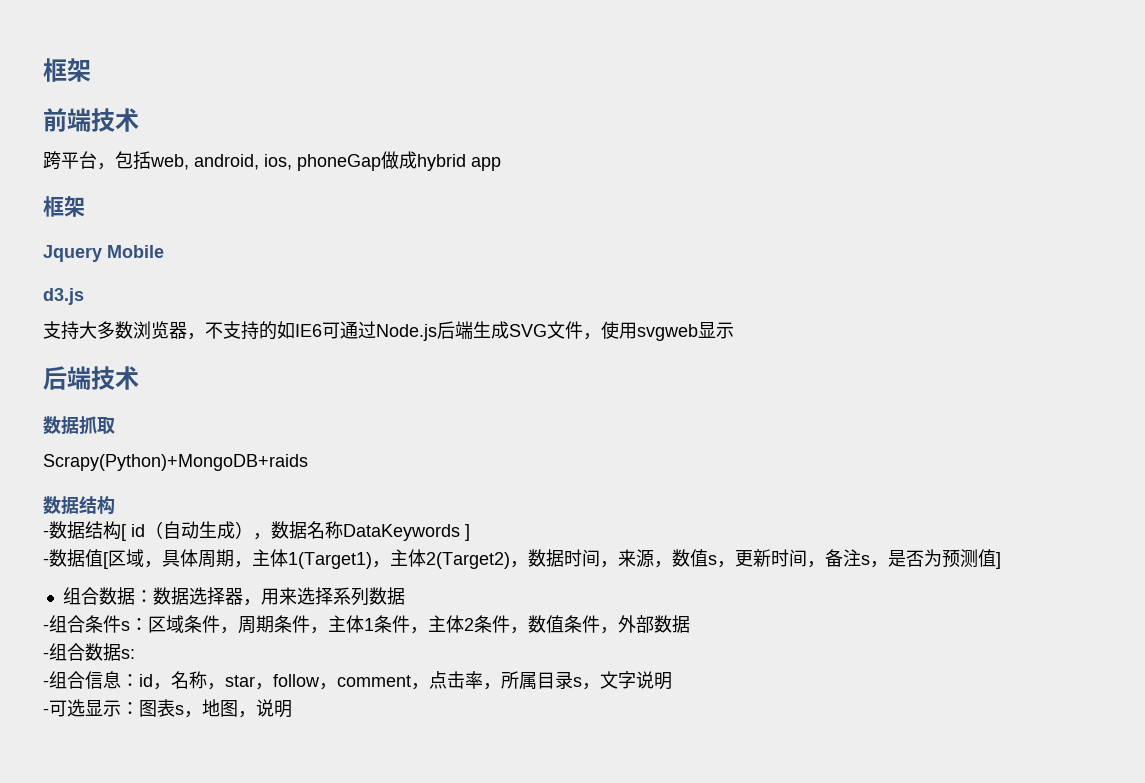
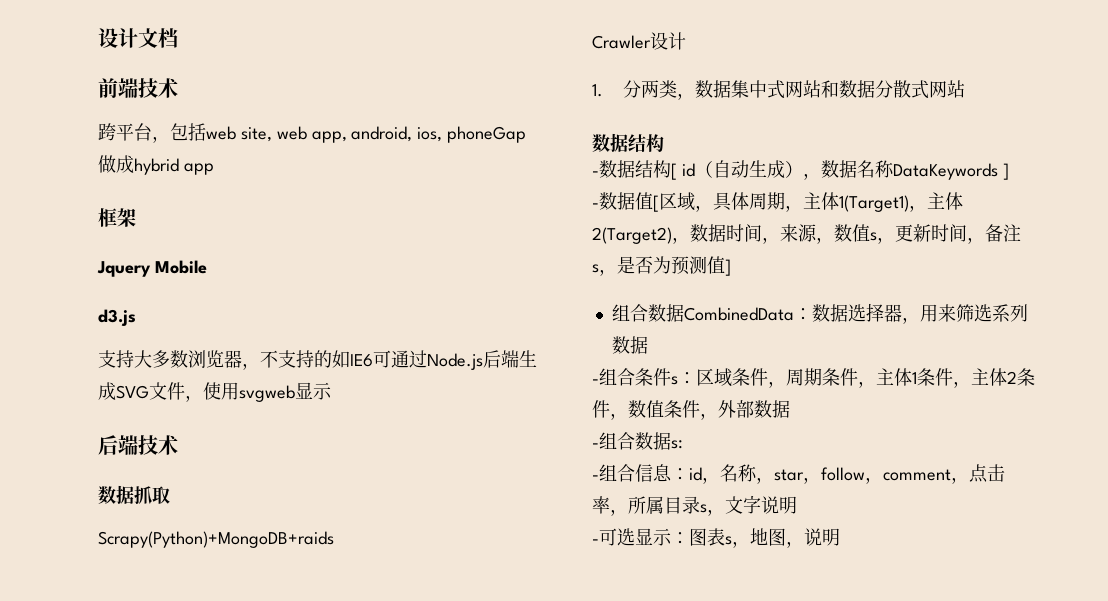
[43,58,91,82] 框架 -> [98,28,178,48] 设计文档
[150,154,189,170] web, -> [206,126,347,143] web site, web app,
(308, 462) none -> [592,32,686,50] [592,80,965,100] // Crawler设计 // 1.分两类，数据集中式网站和数据分散式网站
(135, 596) none -> [683,307,794,321] CombinedData
[296,587,333,605] 选择 -> [955,304,992,322] 筛选

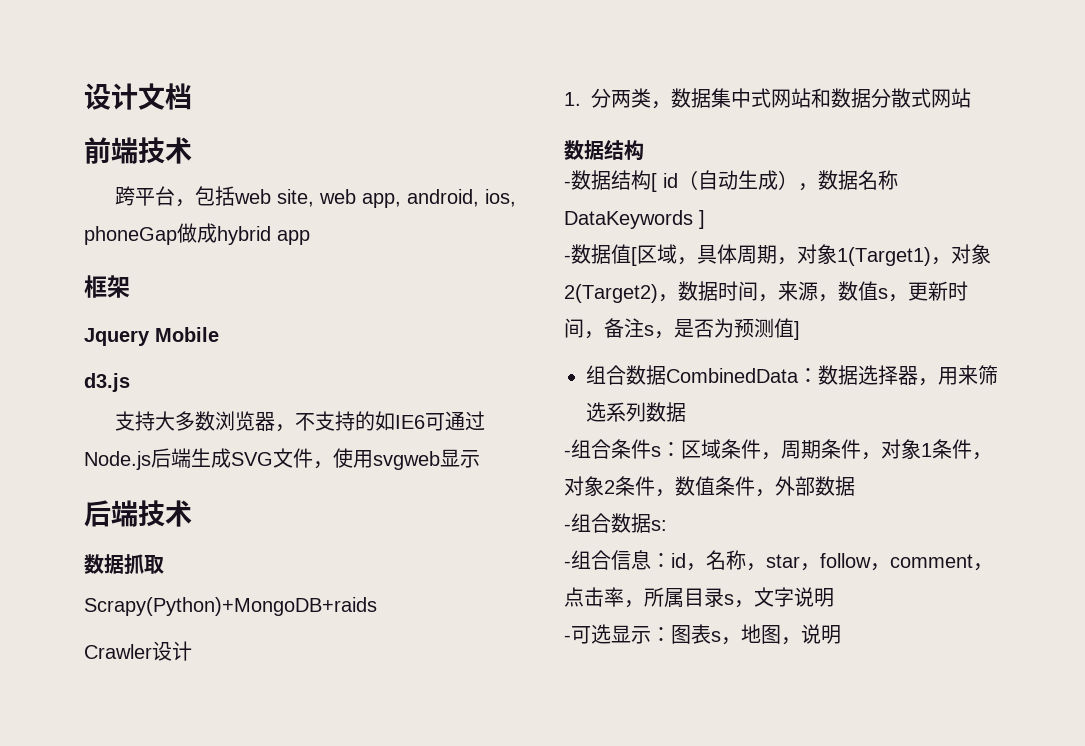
[803,192,963,212] 主体1(Target1)，主体 -> [797,244,991,266] 对象1(Target1)，对象
[876,368,912,386] 主体 -> [881,439,921,459] 对象
[971,368,1007,386] 主体 -> [564,476,604,496] 对象

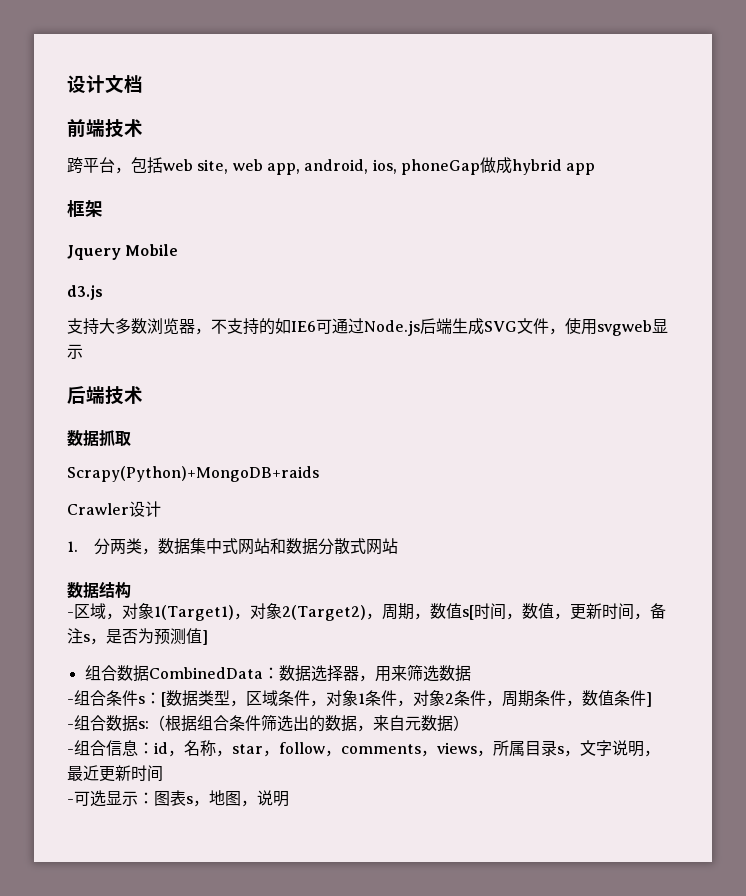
[571,170,898,192] [564,210,705,229] [564,244,777,266] 数据结构[ id（自动生成），数据名称DataKeywords ] // -数据值[区域，具体周期 -> [74,603,106,619] 区域
[678,281,888,302] 数据时间，来源，数值s -> [381,603,554,620] 周期，数值s[时间，数值
[606,402,646,422] 系列 -> (439, 673) none
[681,439,821,460] 区域条件，周期 -> [161,690,278,707] [数据类型，区域
[675,476,855,497] 数值条件，外部数据 -> [502,690,652,707] 周期条件，数值条件]
(667, 525) none -> [149,714,469,732] （根据组合条件筛选出的数据，来自元数据）
[890,554,993,571] [564,587,624,607] comment，点击率 -> [341,742,477,757] comments，views
(834, 597) none -> [644,750,660,757] [67,765,163,782] ，最近更新时间

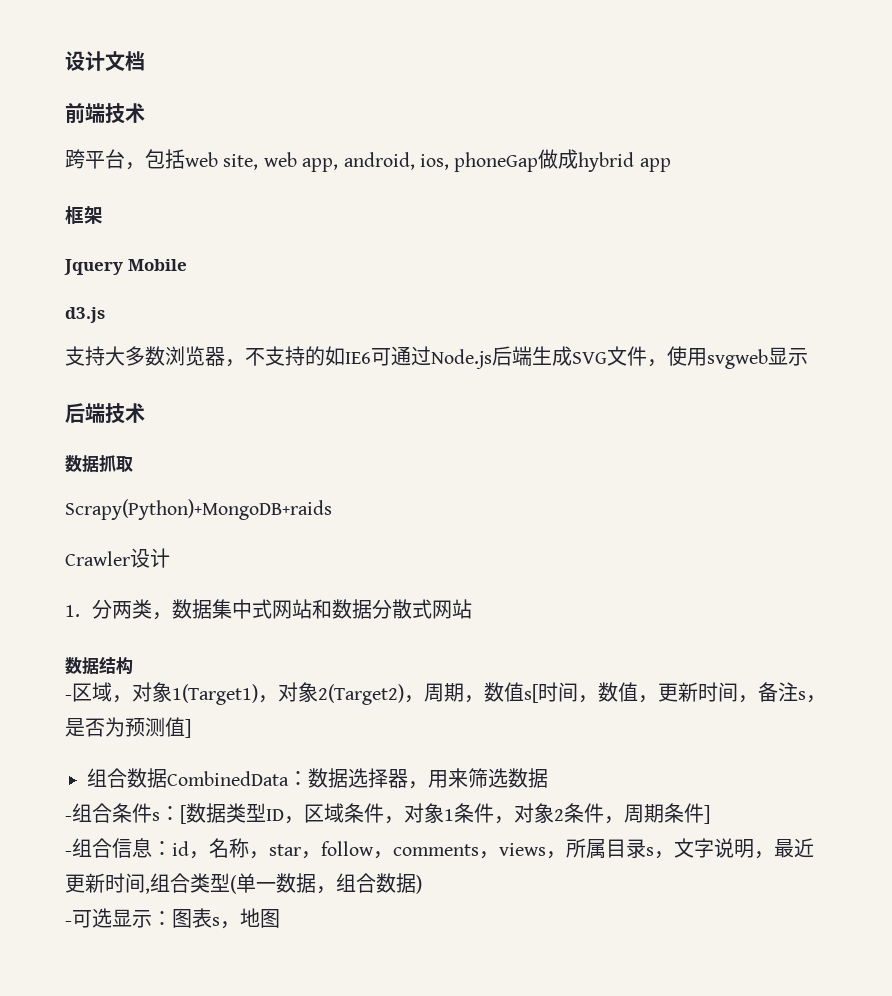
(230, 698) none -> [266,809,284,821] ID
[566,690,652,707] [67,714,469,732] ，数值条件] // -组合数据s:（根据组合条件筛选出的数据，来自元数据） -> [704,805,710,824] ]
(163, 773) none -> [145,873,422,894] ,组合类型(单一数据，组合数据)
[241,790,289,807] ，说明 -> (280, 918) none

